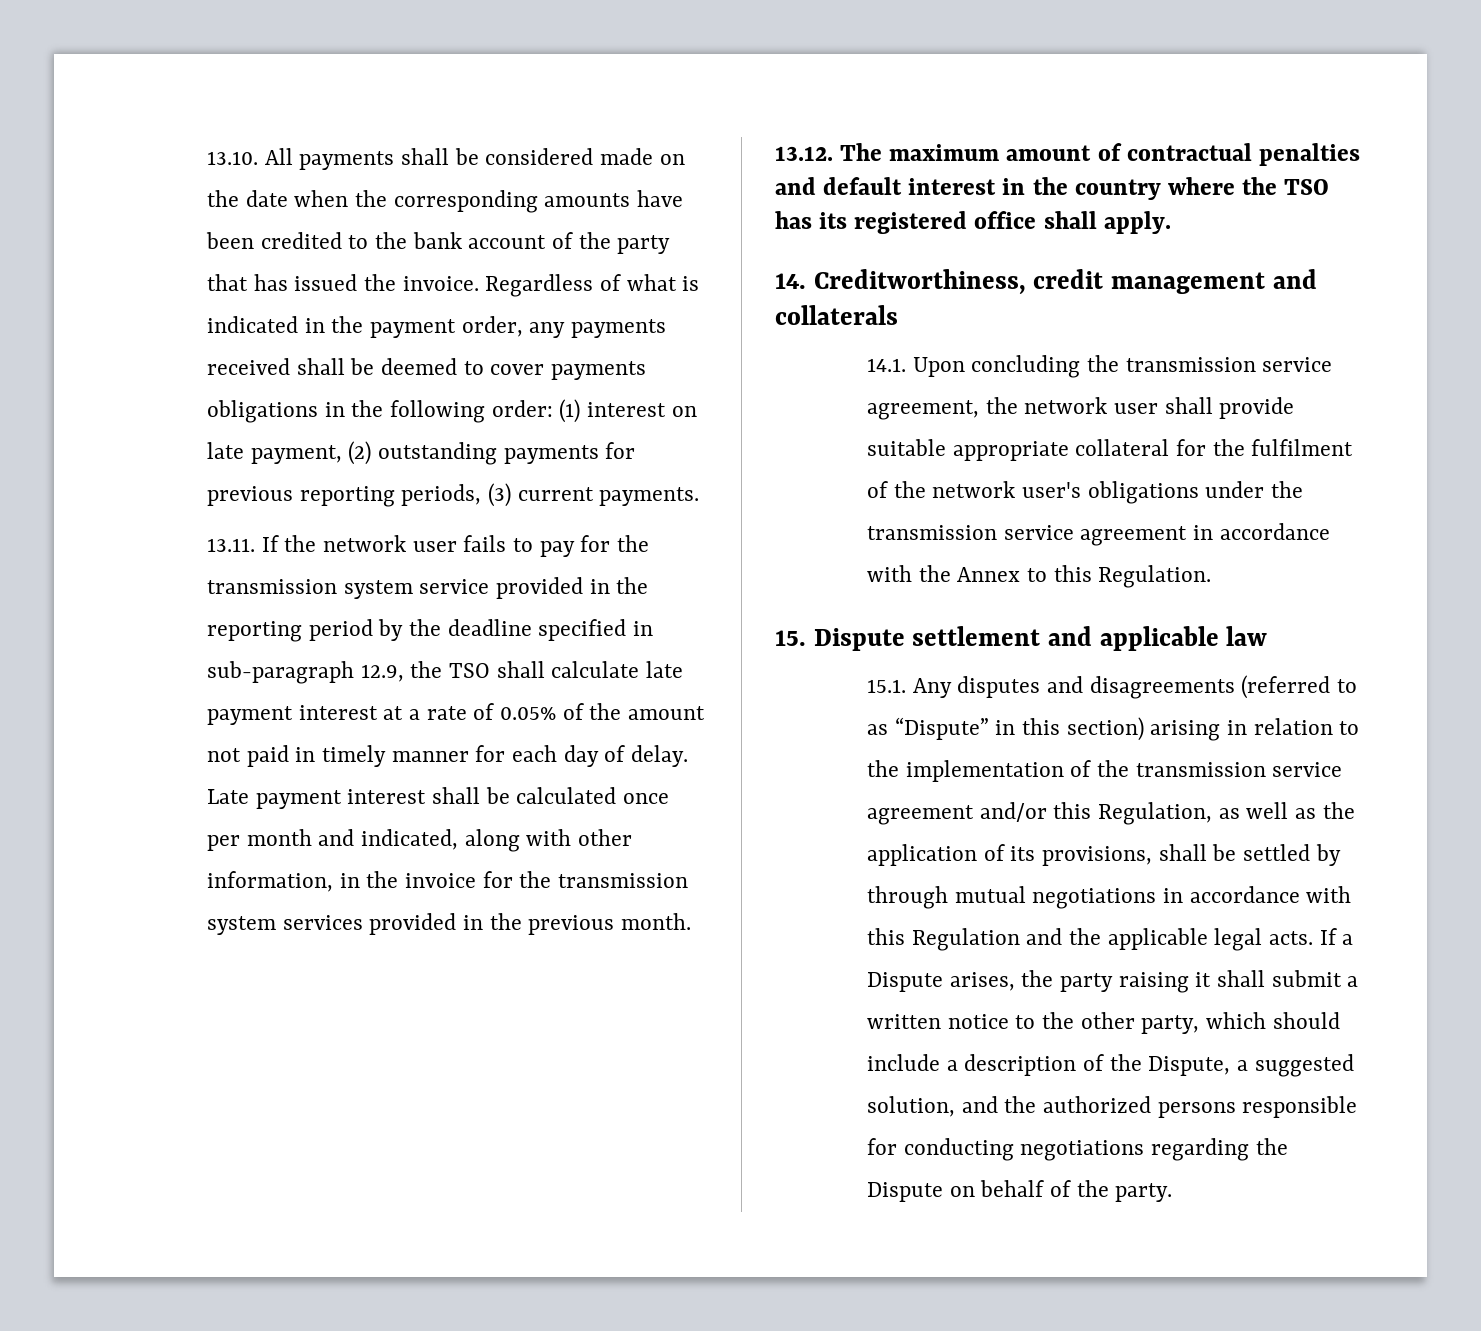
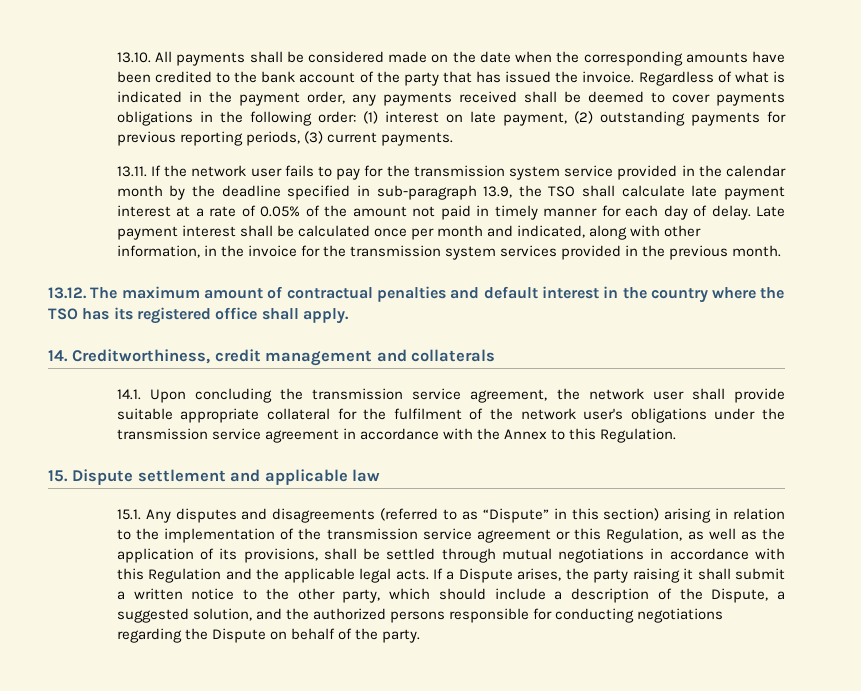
[207,619,373,642] reporting period -> [726,165,787,177] [116,185,163,197] calendar month
[360,664,404,682] 12.9, -> [483,186,513,198] 13.9,
[979,802,1047,822] and/or -> [556,531,571,540] or
[1315,844,1341,866] by -> (436, 554) none

